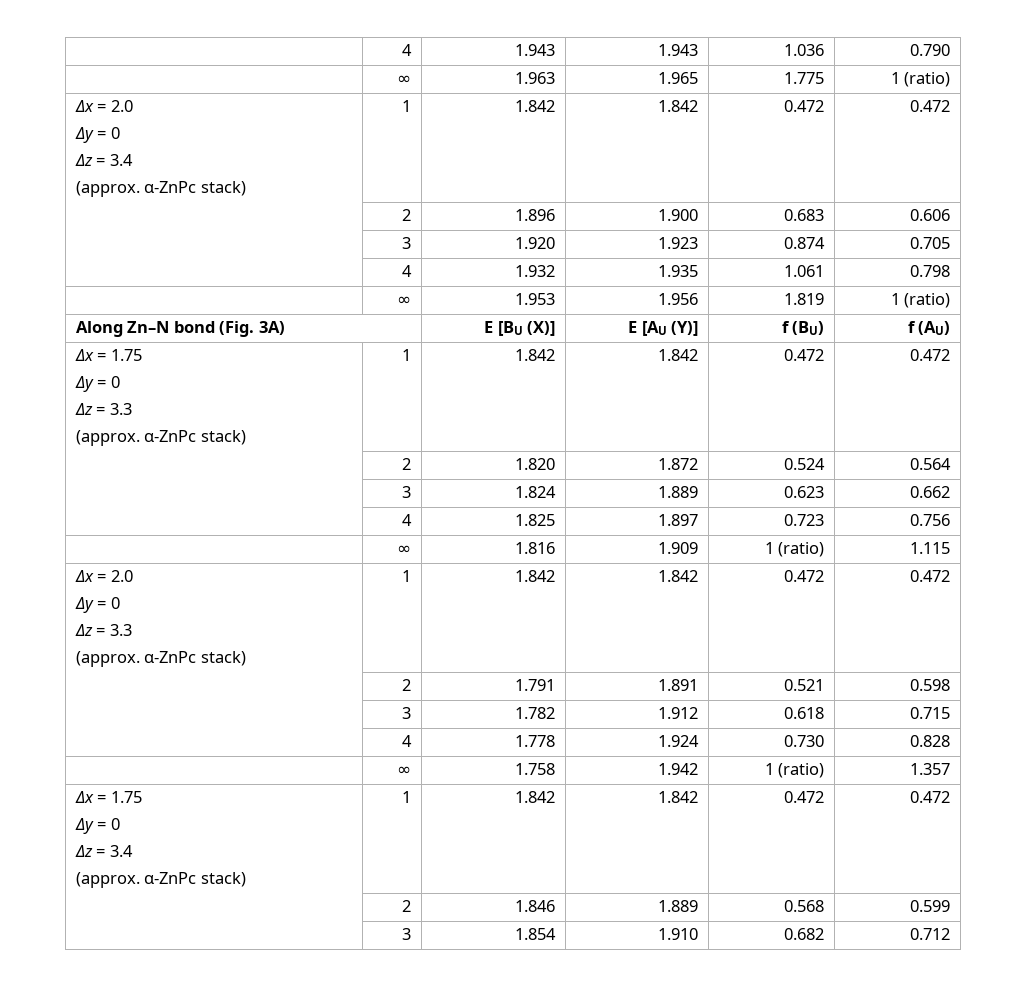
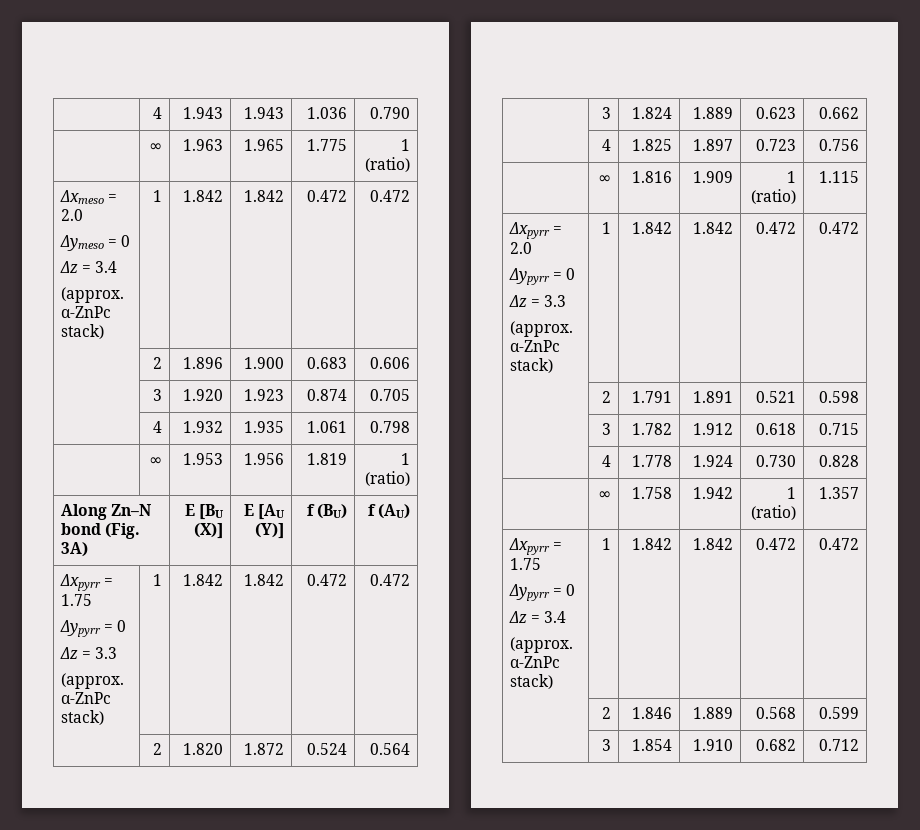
[74,100,133,112] [74,127,94,143] Δx = 2.0 // Δy -> [60,190,118,204] [61,209,84,221] [60,235,105,251] Δxmeso = 2.0 // Δymeso
[74,349,142,361] [74,376,94,392] Δx = 1.75 // Δy -> [60,574,114,591] [61,594,93,606] [60,620,102,637] Δxpyrr = 1.75 // Δypyrr
[74,570,133,582] [74,597,94,613] Δx = 2.0 // Δy -> [509,222,563,239] [510,242,533,254] [509,268,551,285] Δxpyrr = 2.0 // Δypyrr
[74,791,142,803] [74,818,94,834] Δx = 1.75 // Δy -> [509,538,563,555] [510,558,542,570] [509,584,551,601] Δxpyrr = 1.75 // Δypyrr

